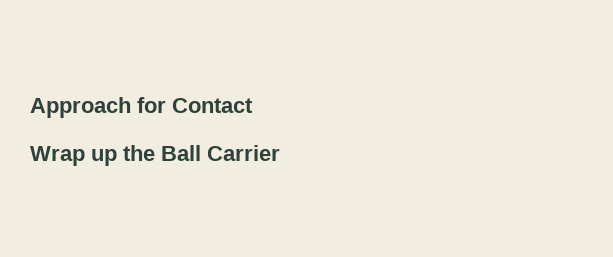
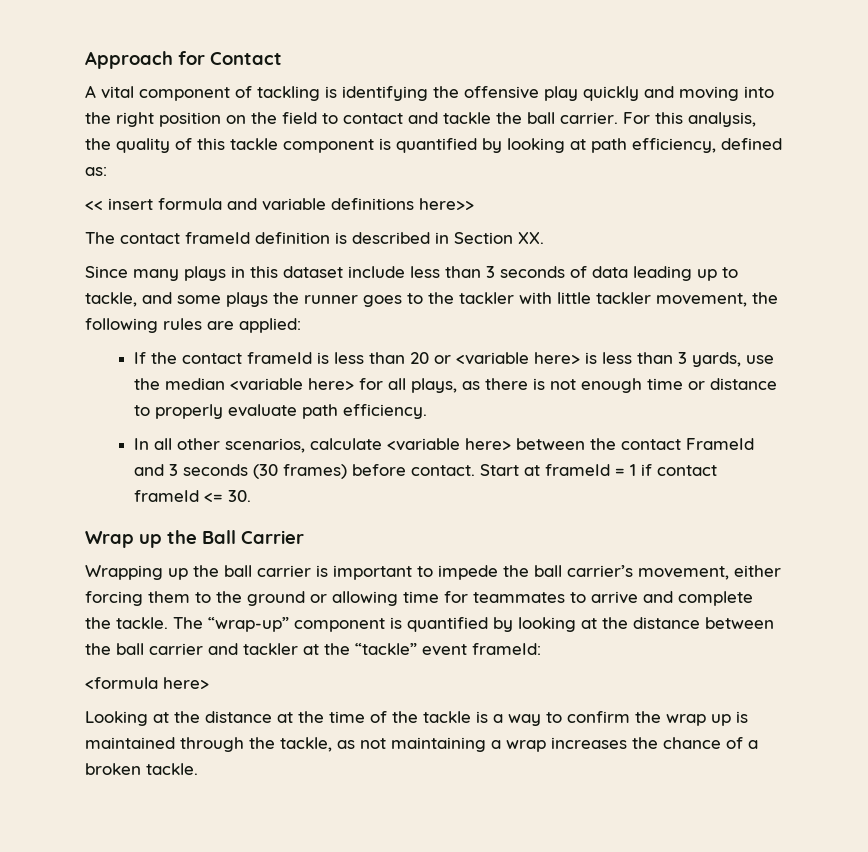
(253, 105) none -> [85,85,774,101] [85,112,756,127] [85,138,782,153] [85,167,107,176] [85,198,474,211] [85,232,544,244] [85,266,738,281] [85,292,778,307] [85,318,301,333] [134,352,775,367] [134,378,778,393] [134,404,428,419] [134,438,755,453] [134,464,718,479] [134,490,252,502] // A vital component of tackling is identifying the offensive play quickly and moving into the right position on the field to contact and tackle the ball carrier. For this analysis, the quality of this tackle component is quantified by looking at path efficiency, defined as: // << insert formula and variable definitions here>> // The contact frameId definition is described in Section XX. // Since many plays in this dataset include less than 3 seconds of data leading up to tackle, and some plays the runner goes to the tackler with little tackler movement, the following rules are applied: // If the contact frameId is less than 20 or <variable here> is less than 3 yards, use the median <variable here> for all plays, as there is not enough time or distance to properly evaluate path efficiency. // In all other scenarios, calculate <variable here> between the contact FrameId and 3 seconds (30 frames) before contact. Start at frameId = 1 if contact frameId <= 30.
(280, 153) none -> [85,565,781,580] [85,591,753,606] [85,617,774,632] [85,643,541,656] [85,677,209,689] [85,711,748,726] [85,737,758,752] [85,763,198,775] // Wrapping up the ball carrier is important to impede the ball carrier’s movement, either forcing them to the ground or allowing time for teammates to arrive and complete the tackle. The “wrap-up” component is quantified by looking at the distance between the ball carrier and tackler at the “tackle” event frameId: // <formula here> // Looking at the distance at the time of the tackle is a way to confirm the wrap up is maintained through the tackle, as not maintaining a wrap increases the chance of a broken tackle.

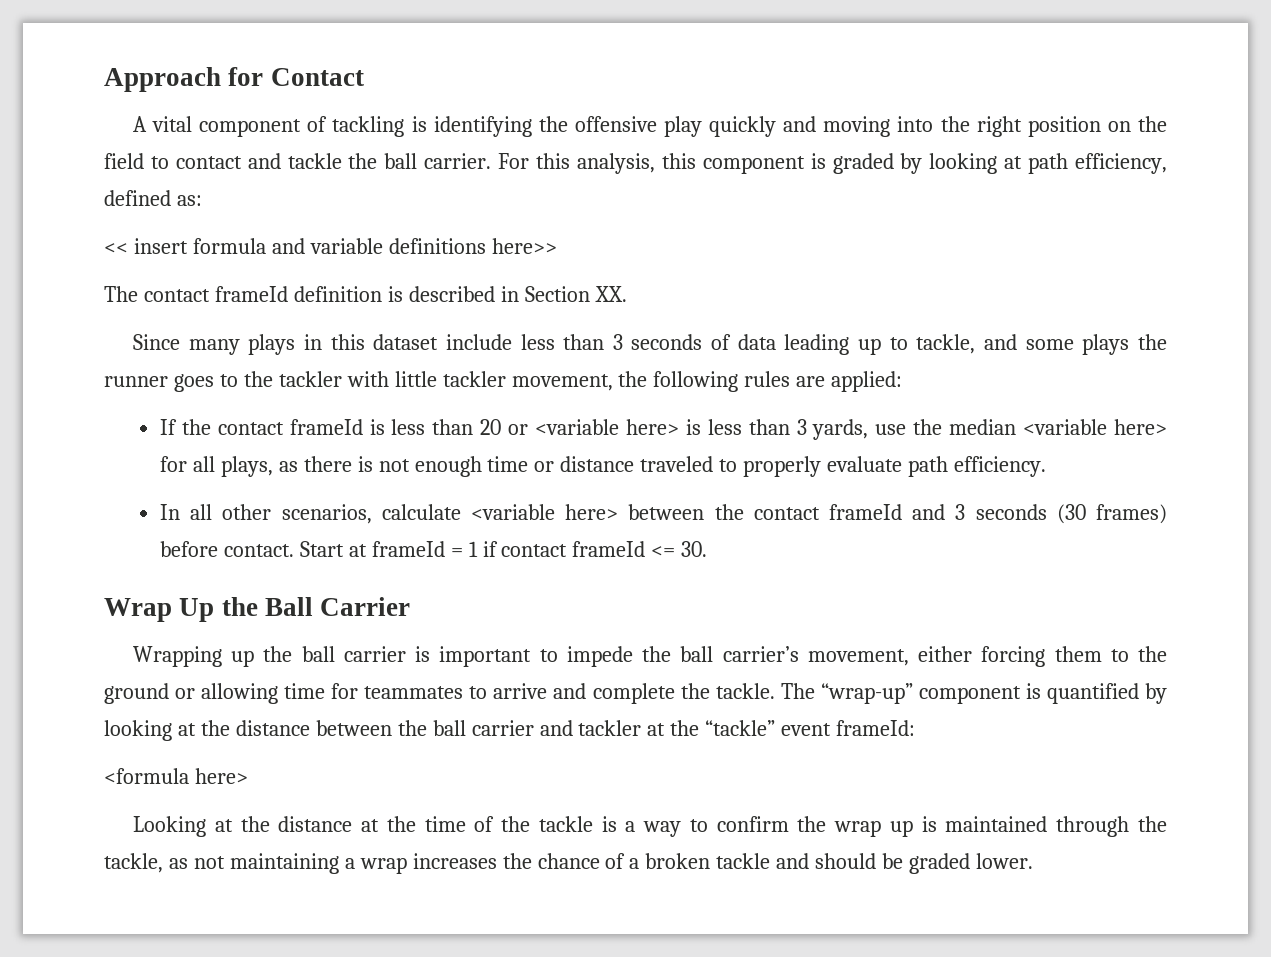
[85,138,477,153] the quality of this tackle component is quantified -> [661,153,894,174] this component is graded
(778, 384) none -> [640,456,714,472] traveled
[686,438,755,450] FrameId -> [828,504,902,520] frameId
[139,534,162,548] up -> [179,598,215,622] Up
[146,763,198,775] tackle. -> [716,853,1033,874] tackle and should be graded lower.

